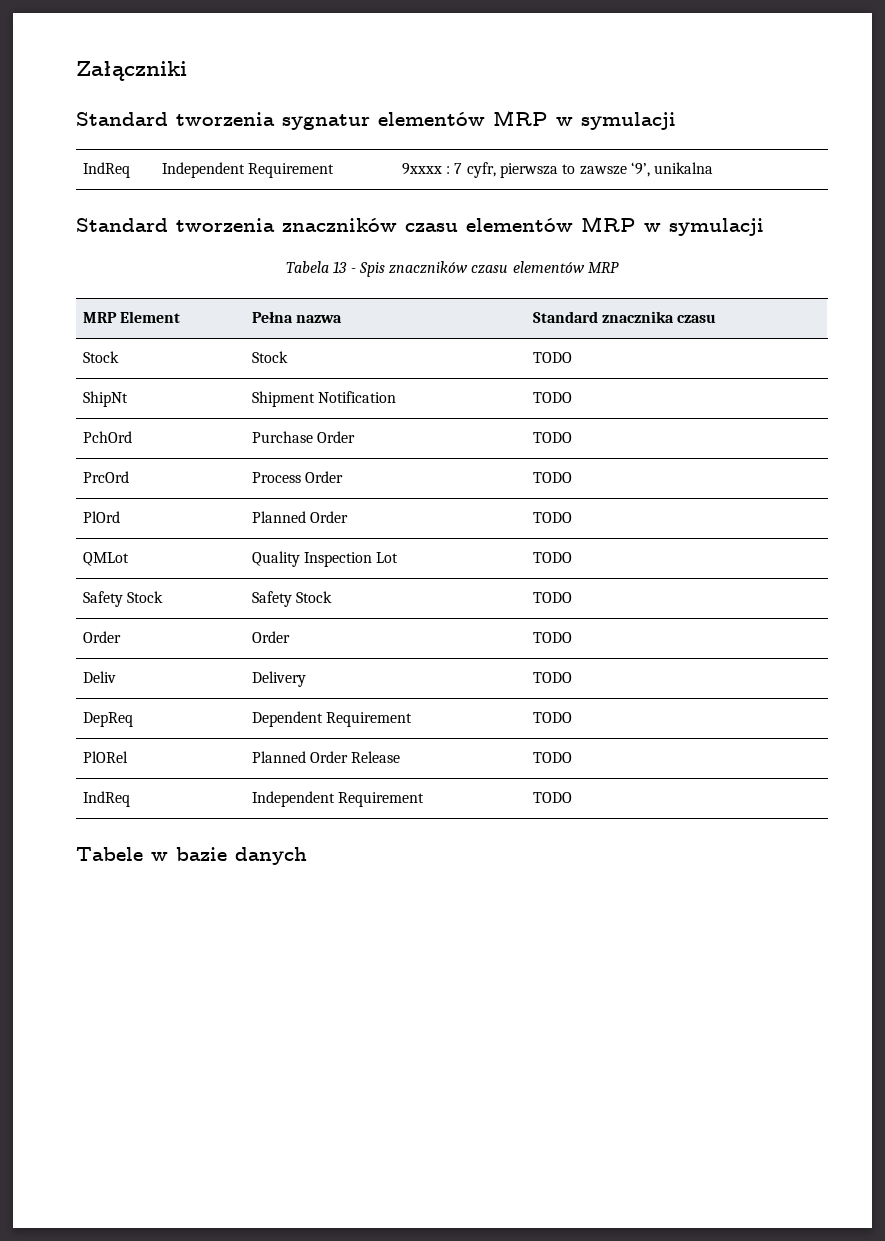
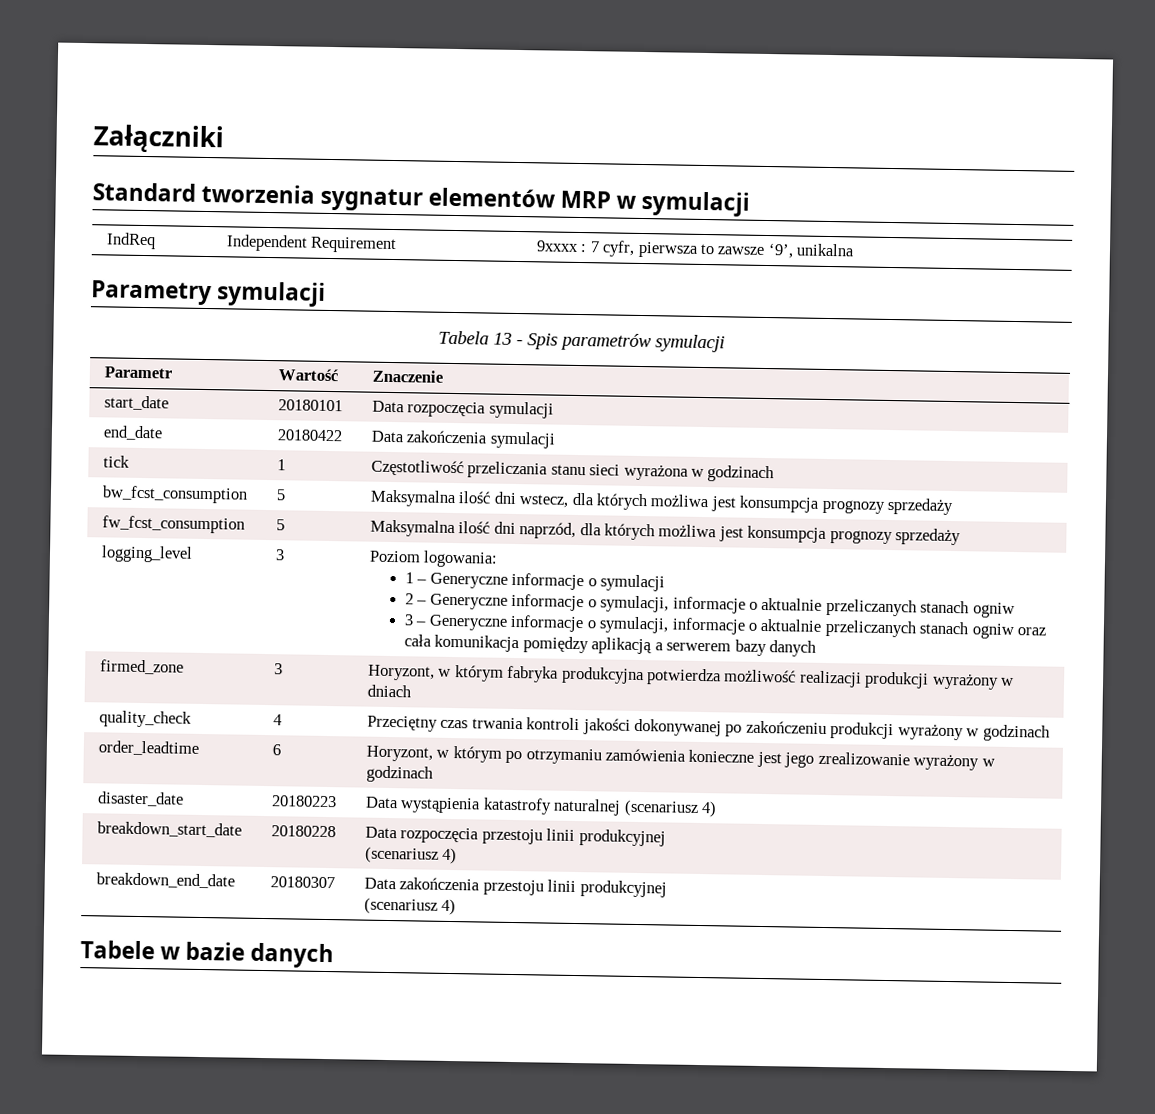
[76,216,661,232] Standard tworzenia znaczników czasu elementów MRP w -> [91,280,212,306] Parametry
[389,261,620,274] [82,311,181,323] [251,311,343,323] [532,311,717,323] [82,351,119,363] [251,351,288,363] [532,352,572,363] [82,391,128,407] [251,391,397,407] [532,392,572,403] [82,431,132,443] [251,431,356,443] [532,432,572,443] [82,471,129,483] [251,471,344,483] [532,472,572,483] [82,511,120,523] [251,511,349,523] [532,512,572,523] [82,552,129,566] [251,551,399,567] [532,552,572,563] [82,591,164,607] [251,591,333,607] [532,592,572,603] [82,631,121,643] [251,631,290,643] [532,632,572,643] [82,671,116,683] [251,671,306,687] [532,672,572,683] [82,712,133,727] [251,711,413,727] [532,712,572,723] [82,751,128,763] [251,751,401,763] [532,752,572,763] [82,791,130,807] [251,791,425,807] [532,792,572,803] znaczników czasu elementów MRP // MRP Element | Pełna nazwa | Standard znacznika czasu // Stock | Stock | TODO // ShipNt | Shipment Notification | TODO // PchOrd | Purchase Order | TODO // PrcOrd | Process Order | TODO // PlOrd | Planned Order | TODO // QMLot | Quality Inspection Lot | TODO // Safety Stock | Safety Stock | TODO // Order | Order | TODO // Deliv | Delivery | TODO // DepReq | Dependent Requirement | TODO // PlORel | Planned Order Release | TODO // IndReq | Independent Requirement | TODO -> [559,332,725,353] [103,366,172,379] [277,368,338,382] [371,369,443,383] [103,395,169,411] [277,399,343,412] [371,400,554,419] [102,425,163,441] [276,429,343,442] [370,430,555,449] [102,455,130,468] [276,459,286,471] [370,459,776,483] [101,485,248,504] [275,489,286,501] [369,489,954,516] [101,515,245,534] [275,519,285,531] [369,519,962,546] [100,545,193,563] [274,549,285,561] [368,550,499,568] [404,572,666,592] [404,593,1015,619] [403,614,1047,640] [403,634,817,657] [99,659,184,675] [273,663,283,675] [367,664,1015,690] [366,684,412,698] [98,710,192,728] [272,714,282,726] [366,715,1051,742] [97,740,199,756] [271,744,281,756] [365,745,995,771] [365,765,434,783] [96,791,184,807] [270,795,337,808] [364,796,717,818] [96,821,242,838] [270,825,336,838] [364,826,666,847] [364,846,458,865] [95,872,235,889] [269,876,335,889] [363,877,667,898] [363,897,457,916] parametrów symulacji // Parametr | Wartość | Znaczenie // start_date | 20180101 | Data rozpoczęcia symulacji // end_date | 20180422 | Data zakończenia symulacji // tick | 1 | Częstotliwość przeliczania stanu sieci wyrażona w godzinach // bw_fcst_consumption | 5 | Maksymalna ilość dni wstecz, dla których możliwa jest konsumpcja prognozy sprzedaży // fw_fcst_consumption | 5 | Maksymalna ilość dni naprzód, dla których możliwa jest konsumpcja prognozy sprzedaży // logging_level | 3 | Poziom logowania: // 1 – Generyczne informacje o symulacji // 2 – Generyczne informacje o symulacji, informacje o aktualnie przeliczanych stanach ogniw // 3 – Generyczne informacje o symulacji, informacje o aktualnie przeliczanych stanach ogniw oraz cała komunikacja pomiędzy aplikacją a serwerem bazy danych // firmed_zone | 3 | Horyzont, w którym fabryka produkcyjna potwierdza możliwość realizacji produkcji wyrażony w dniach // quality_check | 4 | Przeciętny czas trwania kontroli jakości dokonywanej po zakończeniu produkcji wyrażony w godzinach // order_leadtime | 6 | Horyzont, w którym po otrzymaniu zamówienia konieczne jest jego zrealizowanie wyrażony w godzinach // disaster_date | 20180223 | Data wystąpienia katastrofy naturalnej (scenariusz 4) // breakdown_start_date | 20180228 | Data rozpoczęcia przestoju linii produkcyjnej // (scenariusz 4) // breakdown_end_date | 20180307 | Data zakończenia przestoju linii produkcyjnej // (scenariusz 4)

